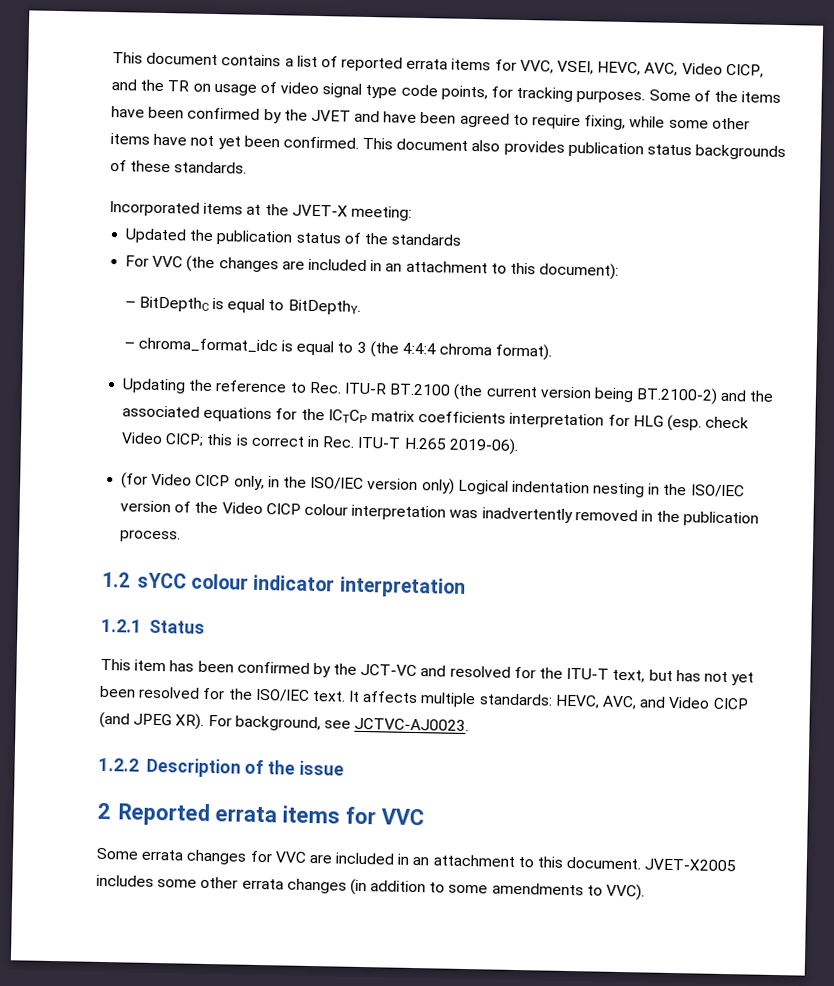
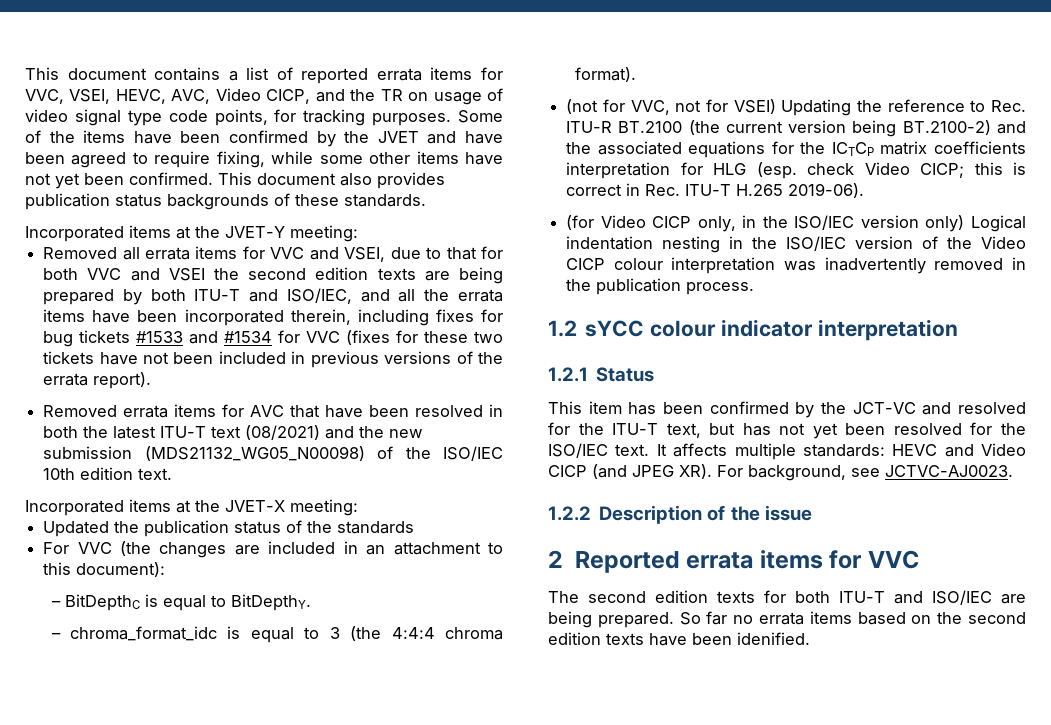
(248, 167) none -> [25,225,358,242] [43,246,503,262] [43,267,504,284] [43,288,504,305] [43,309,503,326] [43,330,504,347] [43,351,504,368] [43,372,152,389] [43,404,504,418] [43,425,424,440] [43,446,503,461] [43,467,173,480] // Incorporated items at the JVET-Y meeting: // Removed all errata items for VVC and VSEI, due to that for both VVC and VSEI the second edition texts are being prepared by both ITU-T and ISO/IEC, and all the errata items have been incorporated therein, including fixes for bug tickets #1533 and #1534 for VVC (fixes for these two tickets have not been included in previous versions of the errata report). // Removed errata items for AVC that have been resolved in both the latest ITU-T text (08/2021) and the new submission (MDS21132_WG05_N00098) of the ISO/IEC 10th edition text.
(553, 352) none -> [566,99,776,115] (not for VVC, not for VSEI)
[554,694,638,710] HEVC, AVC, -> [892,444,938,456] HEVC
[96,847,737,872] [96,874,646,901] Some errata changes for VVC are included in an attachment to this document. JVET-X2005 includes some other errata changes (in addition to some amendments to VVC). -> [548,590,1026,605] [548,611,1026,628] [548,632,810,646] The second edition texts for both ITU-T and ISO/IEC are being prepared. So far no errata items based on the second edition texts have been idenified.

